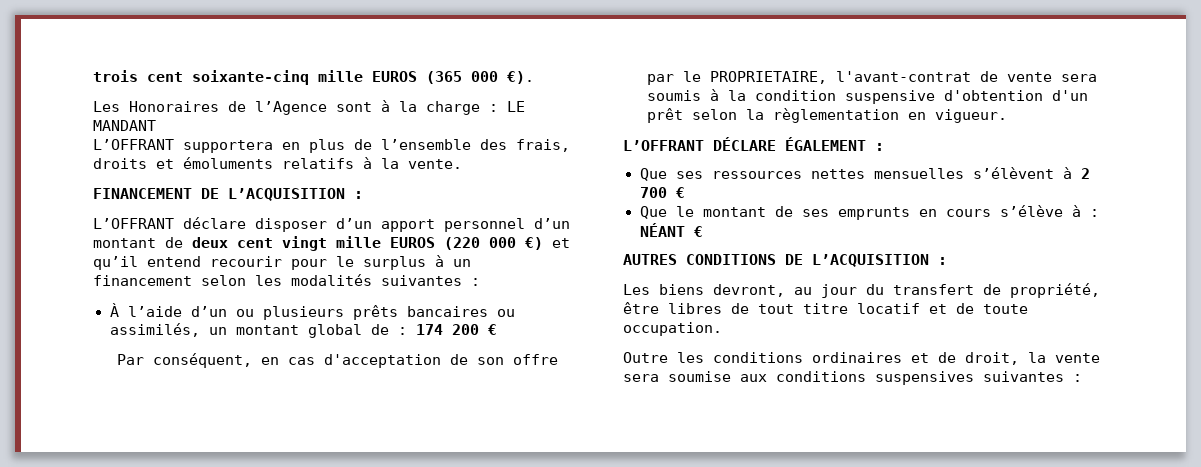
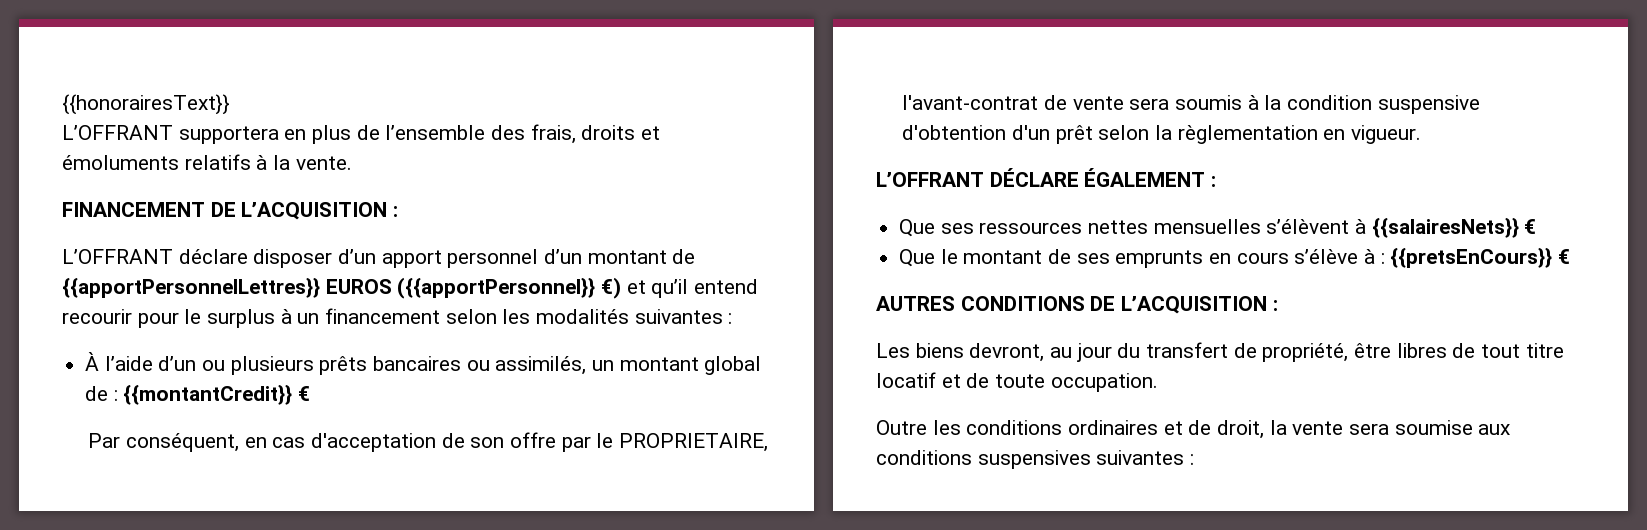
[93,70,534,85] [93,100,525,115] [93,120,156,131] trois cent soixante-cinq mille EUROS (365 000 €). // Les Honoraires de l’Agence sont à la charge : LE MANDANT -> [62,94,230,115] {{honorairesText}}
[192,236,516,251] deux cent vingt mille EUROS (220 000 -> [62,277,596,299] {{apportPersonnelLettres}} EUROS ({{apportPersonnel}}
[415,324,479,335] 174 200 -> [123,384,293,405] {{montantCredit}}
[1080,168,1090,179] [639,187,667,198] 2 700 -> [1371,217,1519,238] {{salairesNets}}
[639,223,685,237] NÉANT -> [1390,247,1553,268] {{pretsEnCours}}

